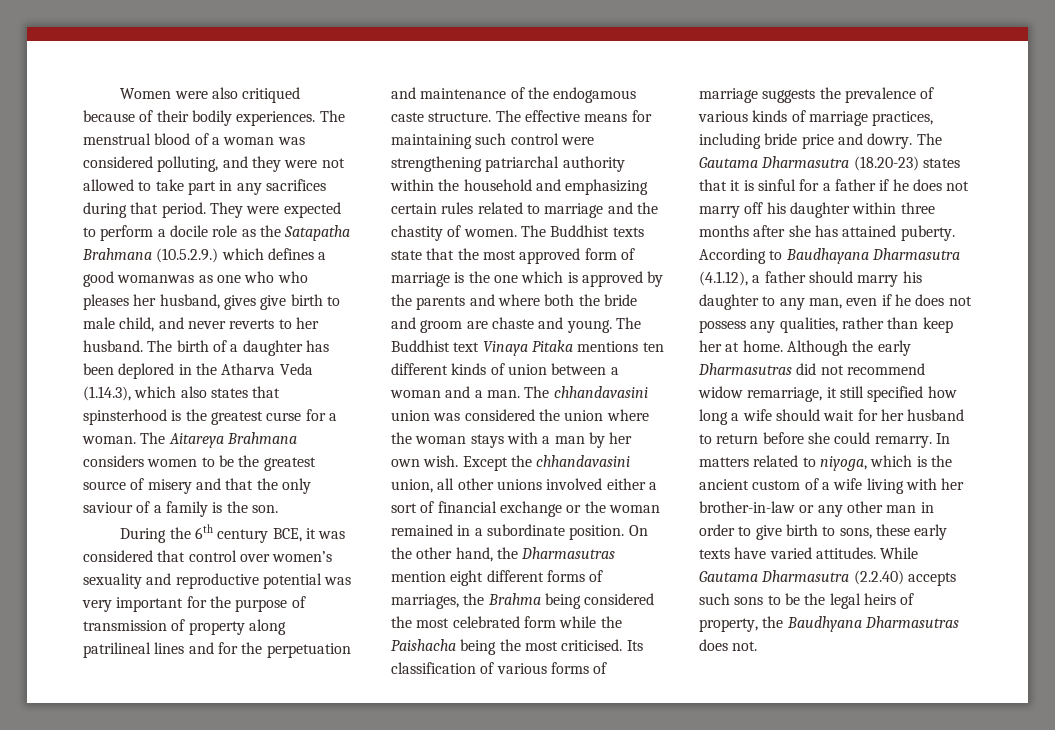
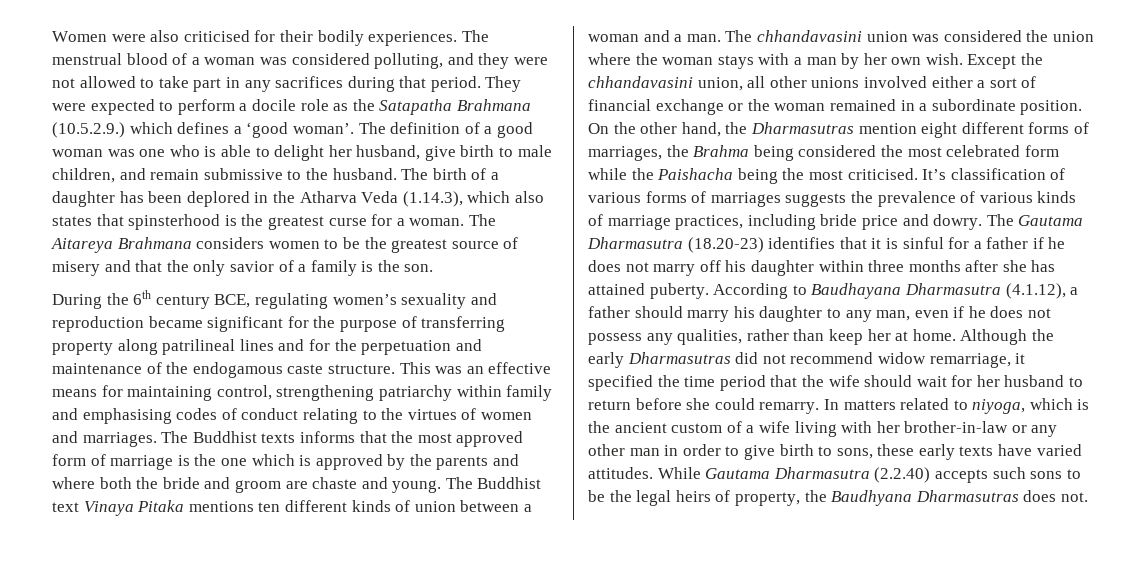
[242,87,301,103] [83,110,154,122] critiqued because of -> [183,30,276,42] criticised for
[83,271,308,287] [83,294,129,310] good womanwas as one who who pleases -> [246,122,533,138] [52,145,325,161] ‘good woman’. The definition of a good woman was one who is able to delight
[223,295,256,310] gives -> (421, 152) none
[119,317,319,332] child, and never reverts to her -> [52,168,328,183] children, and remain submissive to the
[83,502,133,513] saviour -> [229,261,274,272] savior
[305,528,346,539] [83,550,333,562] [83,573,352,589] [82,597,184,612] it was considered that control over women’s sexuality and reproductive potential was very important -> [254,293,497,309] [52,316,284,332] regulating women’s sexuality and reproduction became significant
[83,619,186,631] transmission of -> [421,316,506,332] transferring
[495,110,521,122] The -> [399,362,484,374] This was an
[475,133,594,145] [391,156,625,172] [390,179,649,195] [391,202,658,218] [391,225,517,241] such control were strengthening patriarchal authority within the household and emphasizing certain rules related to marriage and the chastity of women. -> [216,385,553,401] [52,408,532,424] [52,431,157,447] control, strengthening patriarchy within family and emphasising codes of conduct relating to the virtues of women and marriages.
[391,250,422,260] state -> [299,431,355,443] informs
[626,640,643,651] Its -> [922,169,947,180] It’s
[699,88,758,103] marriage -> [710,192,781,207] marriages
[922,158,960,168] states -> [768,237,836,249] identifies
[839,386,957,402] [699,409,740,425] still specified how long a -> [588,375,824,391] specified the time period that the

